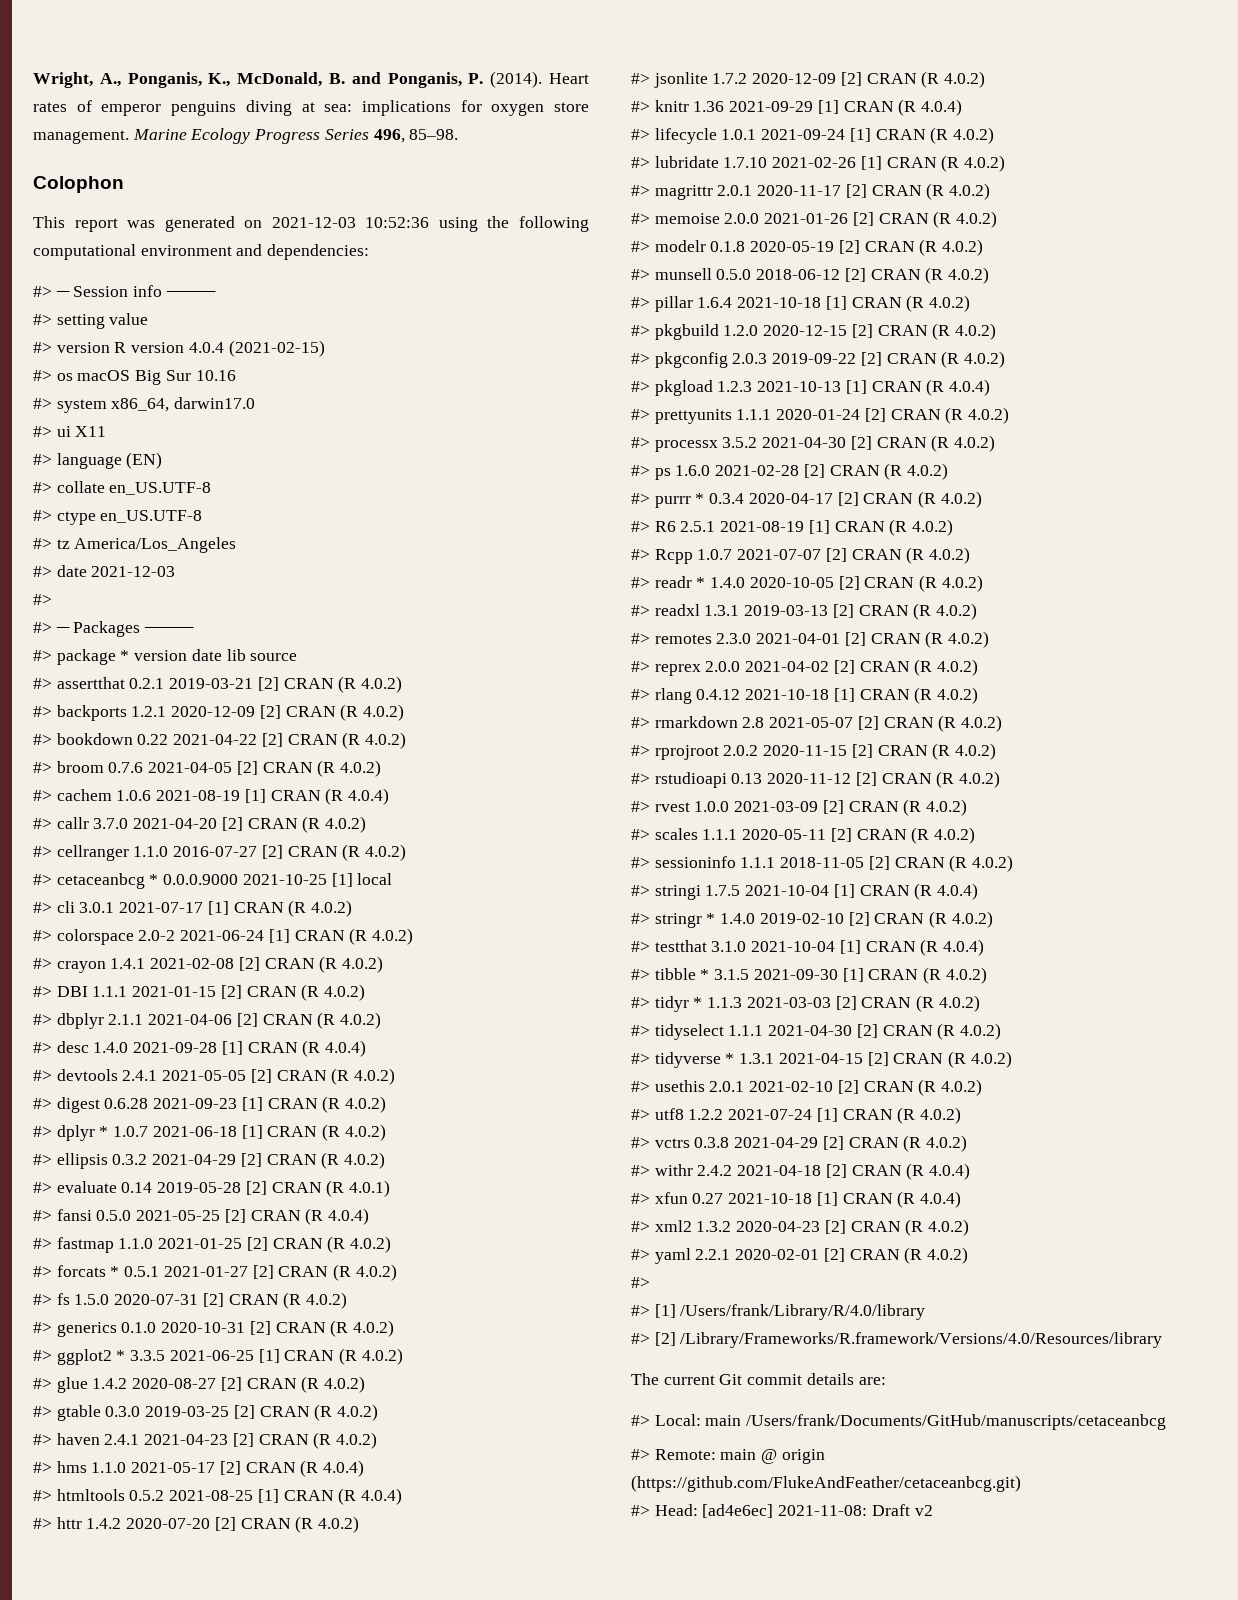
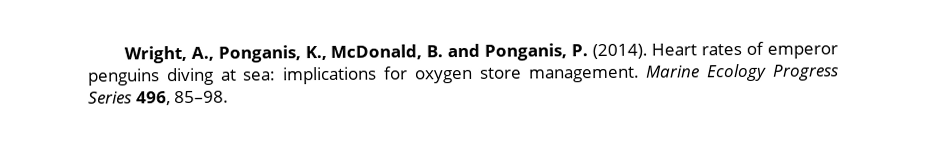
[33,176,124,193] [33,216,589,232] [33,244,370,260] [33,285,216,297] [33,313,149,329] [33,340,325,357] [33,370,236,385] [33,397,256,413] [33,426,107,437] [33,452,163,469] [33,481,212,495] [33,510,203,525] [33,537,237,553] [33,565,176,577] [33,594,52,605] [33,621,195,637] [33,649,298,665] [33,676,403,693] [33,704,405,721] [33,732,407,749] [33,760,382,777] [33,788,390,805] [33,816,367,833] [33,844,407,861] [33,873,393,889] [33,900,353,917] [33,928,414,945] [33,956,384,973] [33,984,366,1001] [33,1012,382,1029] [33,1040,367,1057] [33,1068,396,1085] [33,1096,387,1113] [33,1124,386,1141] [33,1152,386,1169] [33,1180,391,1197] [33,1208,370,1225] [33,1236,392,1253] [33,1264,397,1281] [33,1292,348,1309] [33,1320,395,1337] [33,1348,403,1365] [33,1376,366,1393] [33,1404,379,1421] [33,1432,378,1449] [33,1460,365,1477] [33,1488,403,1505] [33,1516,360,1533] [631,71,986,88] [631,99,963,116] [631,127,995,144] [631,155,1006,172] [631,183,991,200] [631,211,998,228] [631,239,984,256] [631,267,990,284] [631,295,971,312] [631,323,997,340] [631,351,1006,368] [631,379,991,396] [631,407,1010,424] [631,435,996,452] [631,463,949,480] [631,491,982,508] [631,519,954,536] [631,547,971,564] [631,575,983,592] [631,603,978,620] [631,631,990,648] [631,659,979,676] [631,687,979,704] [631,715,1003,732] [631,743,997,760] [631,771,1001,788] [631,799,968,816] [631,827,976,844] [631,855,1014,872] [631,883,979,900] [631,911,993,928] [631,939,985,956] [631,967,987,984] [631,995,980,1012] [631,1023,1002,1040] [631,1051,1012,1068] [631,1079,983,1096] [631,1107,962,1124] [631,1135,968,1152] [631,1163,971,1180] [631,1191,962,1208] [631,1219,970,1236] [631,1247,969,1264] [631,1277,650,1288] [631,1304,926,1320] [631,1332,1163,1348] [631,1373,886,1385] [631,1414,1167,1430] [631,1449,825,1464] [631,1475,1021,1492] [631,1504,933,1518] // Colophon // This report was generated on 2021-12-03 10:52:36 using the following computational environment and dependencies: // #> ─ Session info ──── // #> setting value // #> version R version 4.0.4 (2021-02-15) // #> os macOS Big Sur 10.16 // #> system x86_64, darwin17.0 // #> ui X11 // #> language (EN) // #> collate en_US.UTF-8 // #> ctype en_US.UTF-8 // #> tz America/Los_Angeles // #> date 2021-12-03 // #> // #> ─ Packages ──── // #> package * version date lib source // #> assertthat 0.2.1 2019-03-21 [2] CRAN (R 4.0.2) // #> backports 1.2.1 2020-12-09 [2] CRAN (R 4.0.2) // #> bookdown 0.22 2021-04-22 [2] CRAN (R 4.0.2) // #> broom 0.7.6 2021-04-05 [2] CRAN (R 4.0.2) // #> cachem 1.0.6 2021-08-19 [1] CRAN (R 4.0.4) // #> callr 3.7.0 2021-04-20 [2] CRAN (R 4.0.2) // #> cellranger 1.1.0 2016-07-27 [2] CRAN (R 4.0.2) // #> cetaceanbcg * 0.0.0.9000 2021-10-25 [1] local // #> cli 3.0.1 2021-07-17 [1] CRAN (R 4.0.2) // #> colorspace 2.0-2 2021-06-24 [1] CRAN (R 4.0.2) // #> crayon 1.4.1 2021-02-08 [2] CRAN (R 4.0.2) // #> DBI 1.1.1 2021-01-15 [2] CRAN (R 4.0.2) // #> dbplyr 2.1.1 2021-04-06 [2] CRAN (R 4.0.2) // #> desc 1.4.0 2021-09-28 [1] CRAN (R 4.0.4) // #> devtools 2.4.1 2021-05-05 [2] CRAN (R 4.0.2) // #> digest 0.6.28 2021-09-23 [1] CRAN (R 4.0.2) // #> dplyr * 1.0.7 2021-06-18 [1] CRAN (R 4.0.2) // #> ellipsis 0.3.2 2021-04-29 [2] CRAN (R 4.0.2) // #> evaluate 0.14 2019-05-28 [2] CRAN (R 4.0.1) // #> fansi 0.5.0 2021-05-25 [2] CRAN (R 4.0.4) // #> fastmap 1.1.0 2021-01-25 [2] CRAN (R 4.0.2) // #> forcats * 0.5.1 2021-01-27 [2] CRAN (R 4.0.2) // #> fs 1.5.0 2020-07-31 [2] CRAN (R 4.0.2) // #> generics 0.1.0 2020-10-31 [2] CRAN (R 4.0.2) // #> ggplot2 * 3.3.5 2021-06-25 [1] CRAN (R 4.0.2) // #> glue 1.4.2 2020-08-27 [2] CRAN (R 4.0.2) // #> gtable 0.3.0 2019-03-25 [2] CRAN (R 4.0.2) // #> haven 2.4.1 2021-04-23 [2] CRAN (R 4.0.2) // #> hms 1.1.0 2021-05-17 [2] CRAN (R 4.0.4) // #> htmltools 0.5.2 2021-08-25 [1] CRAN (R 4.0.4) // #> httr 1.4.2 2020-07-20 [2] CRAN (R 4.0.2) // #> jsonlite 1.7.2 2020-12-09 [2] CRAN (R 4.0.2) // #> knitr 1.36 2021-09-29 [1] CRAN (R 4.0.4) // #> lifecycle 1.0.1 2021-09-24 [1] CRAN (R 4.0.2) // #> lubridate 1.7.10 2021-02-26 [1] CRAN (R 4.0.2) // #> magrittr 2.0.1 2020-11-17 [2] CRAN (R 4.0.2) // #> memoise 2.0.0 2021-01-26 [2] CRAN (R 4.0.2) // #> modelr 0.1.8 2020-05-19 [2] CRAN (R 4.0.2) // #> munsell 0.5.0 2018-06-12 [2] CRAN (R 4.0.2) // #> pillar 1.6.4 2021-10-18 [1] CRAN (R 4.0.2) // #> pkgbuild 1.2.0 2020-12-15 [2] CRAN (R 4.0.2) // #> pkgconfig 2.0.3 2019-09-22 [2] CRAN (R 4.0.2) // #> pkgload 1.2.3 2021-10-13 [1] CRAN (R 4.0.4) // #> prettyunits 1.1.1 2020-01-24 [2] CRAN (R 4.0.2) // #> processx 3.5.2 2021-04-30 [2] CRAN (R 4.0.2) // #> ps 1.6.0 2021-02-28 [2] CRAN (R 4.0.2) // #> purrr * 0.3.4 2020-04-17 [2] CRAN (R 4.0.2) // #> R6 2.5.1 2021-08-19 [1] CRAN (R 4.0.2) // #> Rcpp 1.0.7 2021-07-07 [2] CRAN (R 4.0.2) // #> readr * 1.4.0 2020-10-05 [2] CRAN (R 4.0.2) // #> readxl 1.3.1 2019-03-13 [2] CRAN (R 4.0.2) // #> remotes 2.3.0 2021-04-01 [2] CRAN (R 4.0.2) // #> reprex 2.0.0 2021-04-02 [2] CRAN (R 4.0.2) // #> rlang 0.4.12 2021-10-18 [1] CRAN (R 4.0.2) // #> rmarkdown 2.8 2021-05-07 [2] CRAN (R 4.0.2) // #> rprojroot 2.0.2 2020-11-15 [2] CRAN (R 4.0.2) // #> rstudioapi 0.13 2020-11-12 [2] CRAN (R 4.0.2) // #> rvest 1.0.0 2021-03-09 [2] CRAN (R 4.0.2) // #> scales 1.1.1 2020-05-11 [2] CRAN (R 4.0.2) // #> sessioninfo 1.1.1 2018-11-05 [2] CRAN (R 4.0.2) // #> stringi 1.7.5 2021-10-04 [1] CRAN (R 4.0.4) // #> stringr * 1.4.0 2019-02-10 [2] CRAN (R 4.0.2) // #> testthat 3.1.0 2021-10-04 [1] CRAN (R 4.0.4) // #> tibble * 3.1.5 2021-09-30 [1] CRAN (R 4.0.2) // #> tidyr * 1.1.3 2021-03-03 [2] CRAN (R 4.0.2) // #> tidyselect 1.1.1 2021-04-30 [2] CRAN (R 4.0.2) // #> tidyverse * 1.3.1 2021-04-15 [2] CRAN (R 4.0.2) // #> usethis 2.0.1 2021-02-10 [2] CRAN (R 4.0.2) // #> utf8 1.2.2 2021-07-24 [1] CRAN (R 4.0.2) // #> vctrs 0.3.8 2021-04-29 [2] CRAN (R 4.0.2) // #> withr 2.4.2 2021-04-18 [2] CRAN (R 4.0.4) // #> xfun 0.27 2021-10-18 [1] CRAN (R 4.0.4) // #> xml2 1.3.2 2020-04-23 [2] CRAN (R 4.0.2) // #> yaml 2.2.1 2020-02-01 [2] CRAN (R 4.0.2) // #> // #> [1] /Users/frank/Library/R/4.0/library // #> [2] /Library/Frameworks/R.framework/Versions/4.0/Resources/library // The current Git commit details are: // #> Local: main /Users/frank/Documents/GitHub/manuscripts/cetaceanbcg // #> Remote: main @ origin (https://github.com/FlukeAndFeather/cetaceanbcg.git) // #> Head: [ad4e6ec] 2021-11-08: Draft v2 -> (230, 97) none

